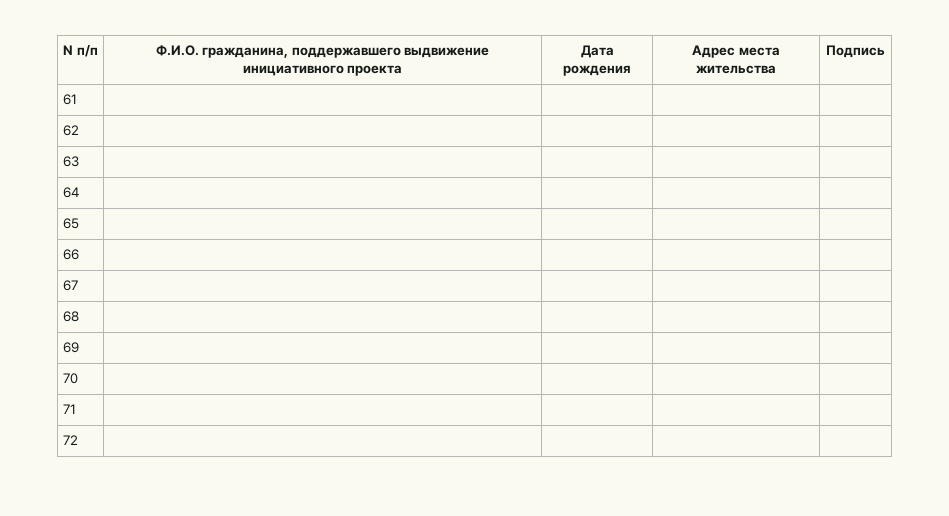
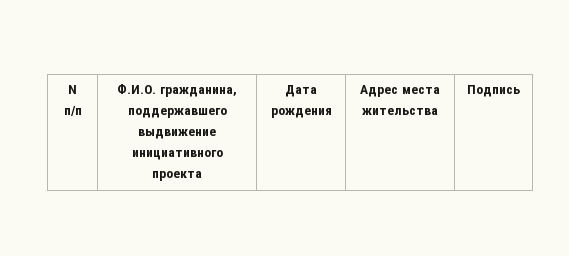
[62,94,77,105] [62,125,79,136] [62,156,79,167] [62,187,79,198] [62,218,79,229] [62,249,79,260] [62,280,78,291] [62,311,79,322] [62,342,79,353] [62,373,78,384] [62,404,76,414] [62,435,78,445] // 61 | | | | // 62 | | | | // 63 | | | | // 64 | | | | // 65 | | | | // 66 | | | | // 67 | | | | // 68 | | | | // 69 | | | | // 70 | | | | // 71 | | | | // 72 | | | | -> (520, 91) none

